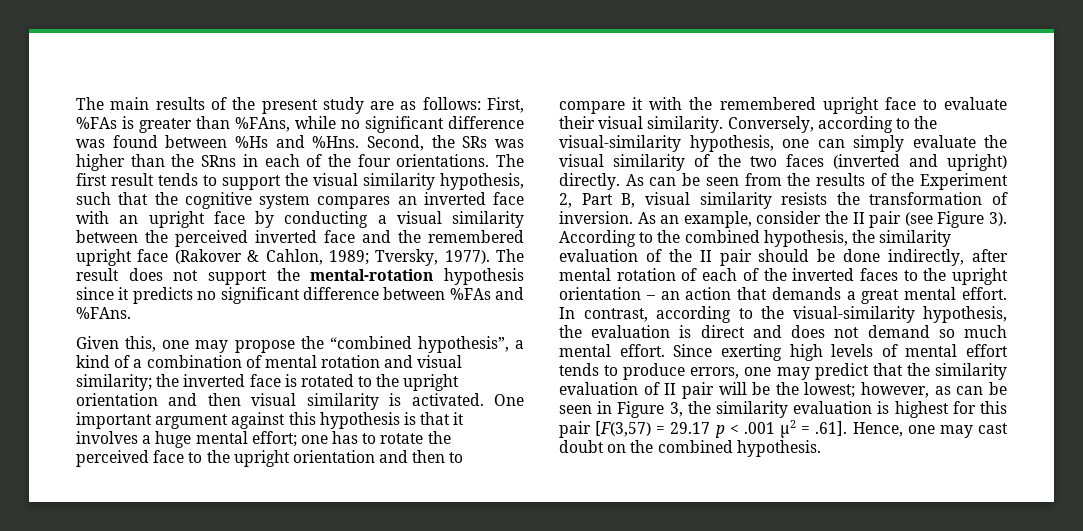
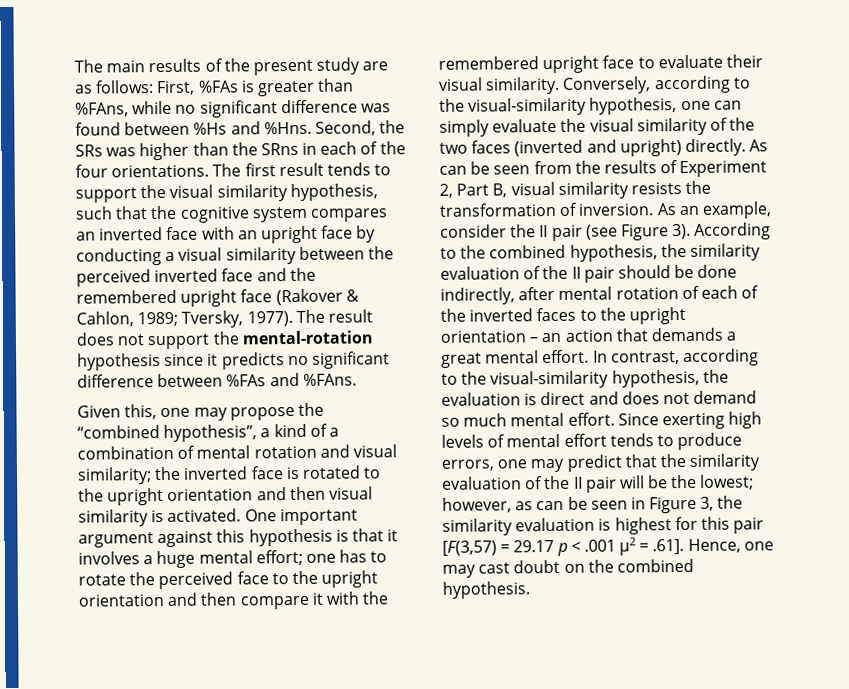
[449,452,464,463] to -> (237, 599) none
[891,173,915,186] the -> (679, 167) none
(660, 388) none -> [544,475,571,490] the

